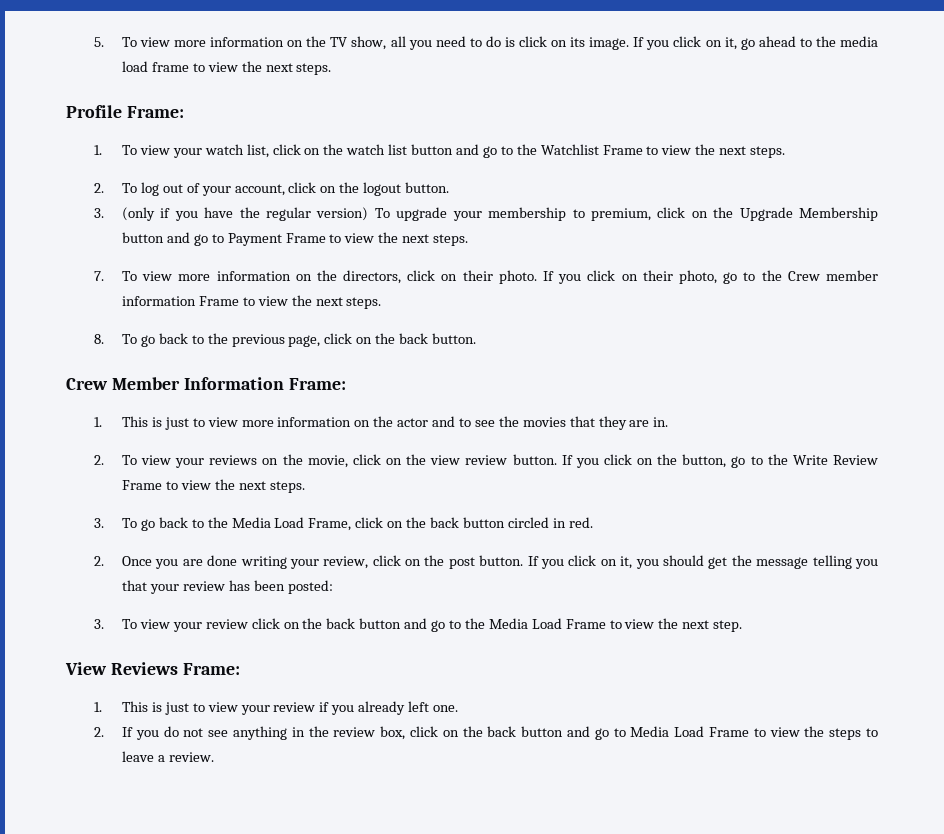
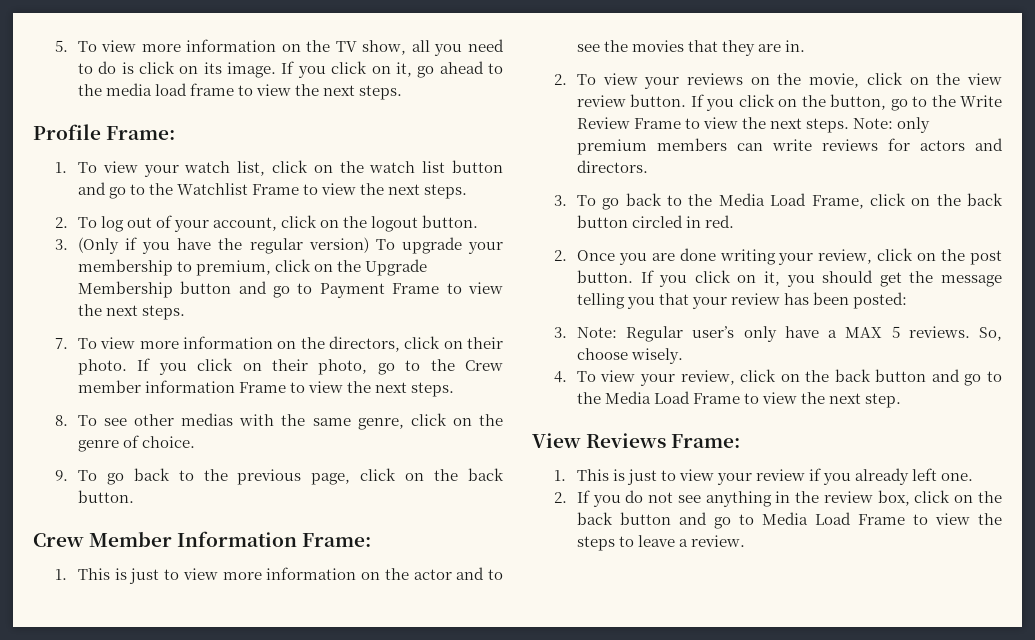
[121,207,155,221] (only -> [77,237,119,254] (Only
(137, 339) none -> [103,413,504,430] [77,435,195,452] [55,470,97,481] see other medias with the same genre, click on the genre of choice. // 9. To
(305, 487) none -> [853,117,931,133] [576,138,1003,155] [576,160,648,173] Note: only premium members can write reviews for actors and directors.
[121,619,248,632] To view your review -> [576,326,1002,342] [576,348,683,364] [554,370,735,386] Note: Regular user’s only have a MAX 5 reviews. So, choose wisely. // 4. To view your review,

